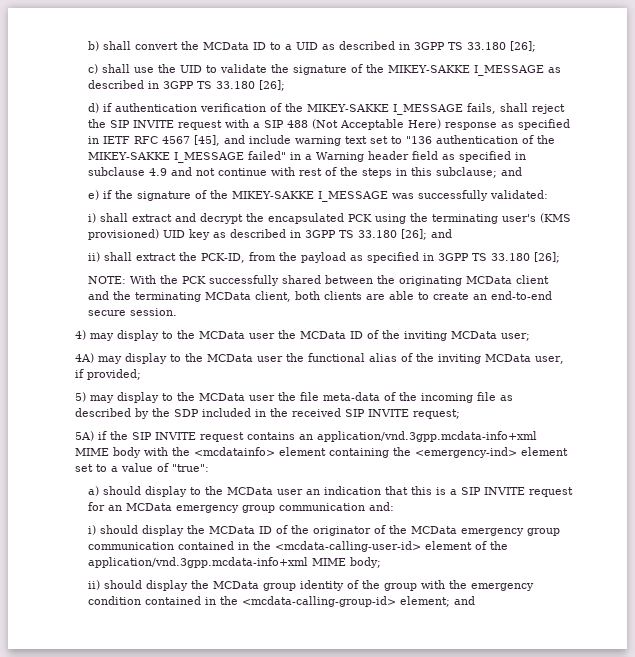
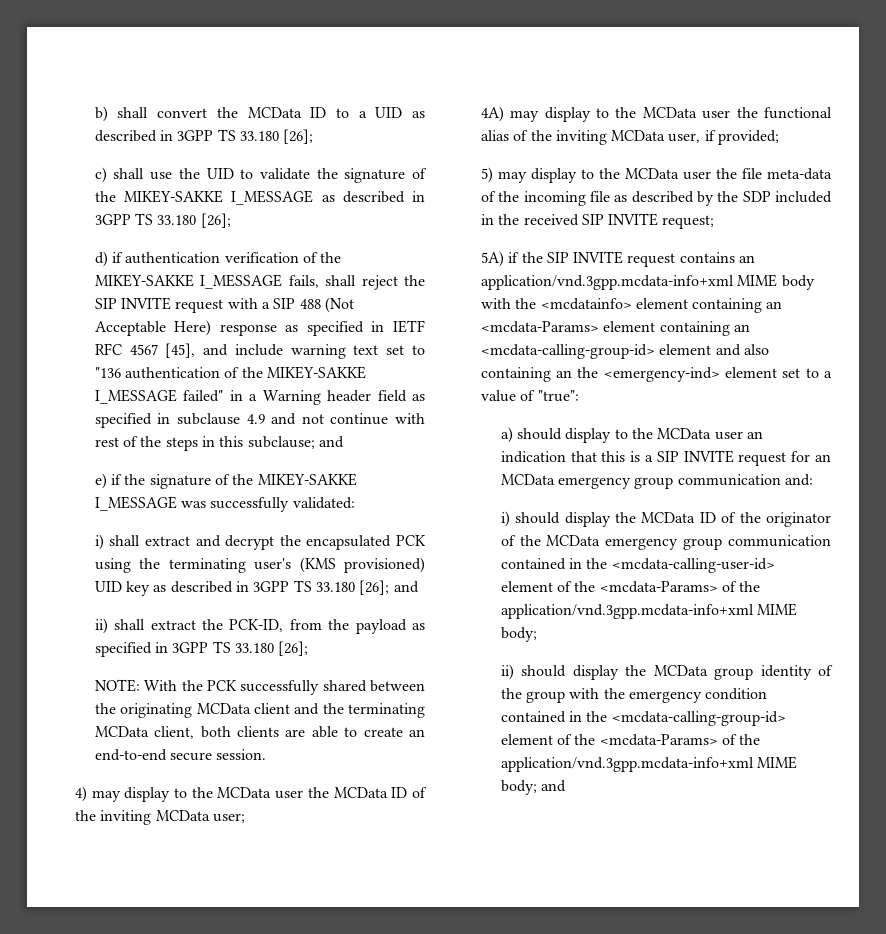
(390, 453) none -> [766,301,783,309] [480,321,750,336] [480,344,769,359] [480,367,573,382] an <mcdata-Params> element containing an <mcdata-calling-group-id> element and also containing an
(508, 545) none -> [599,581,761,593] <mcdata-Params> of the
[399,596,450,607] element; -> [500,734,761,746] [500,756,798,772] [500,780,537,795] element of the <mcdata-Params> of the application/vnd.3gpp.mcdata-info+xml MIME body;

